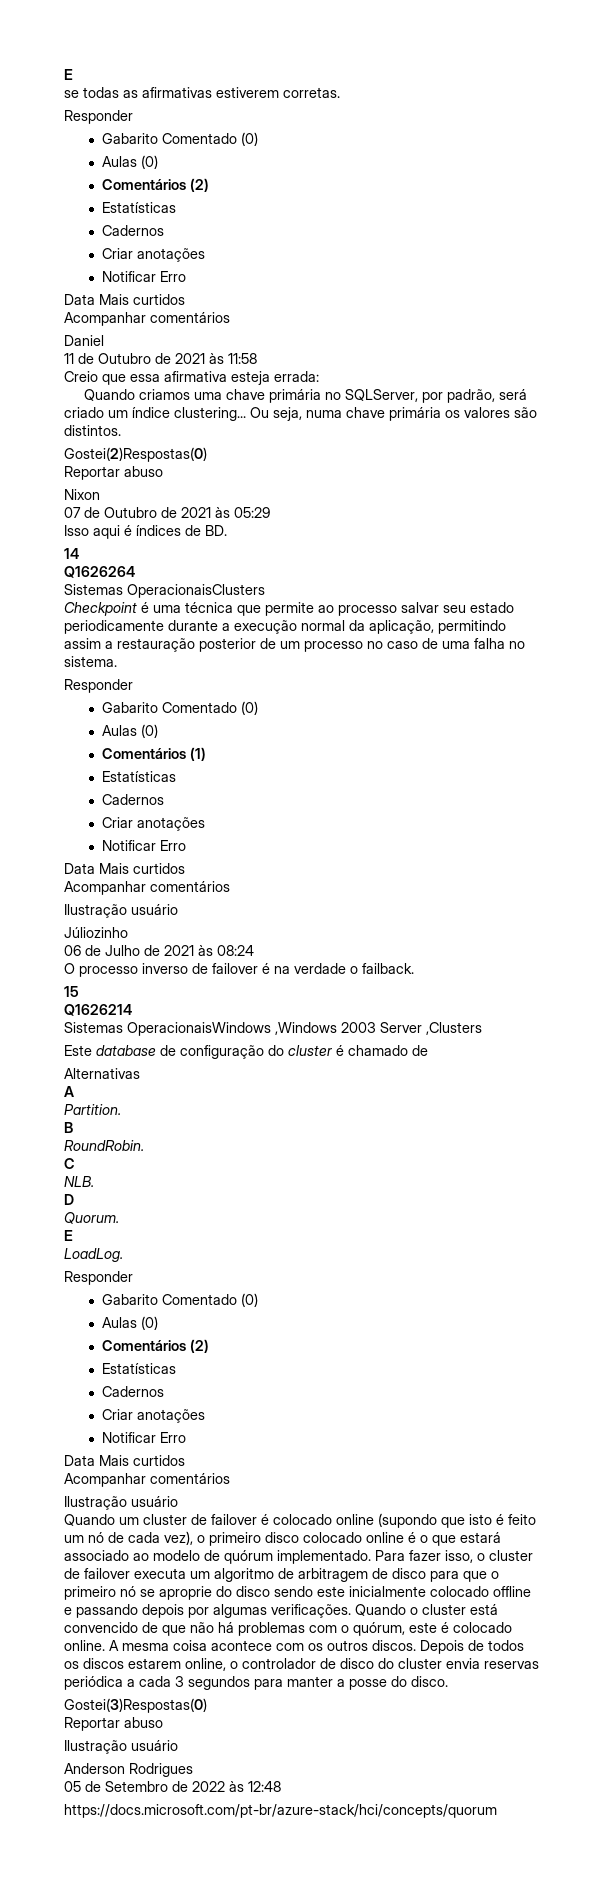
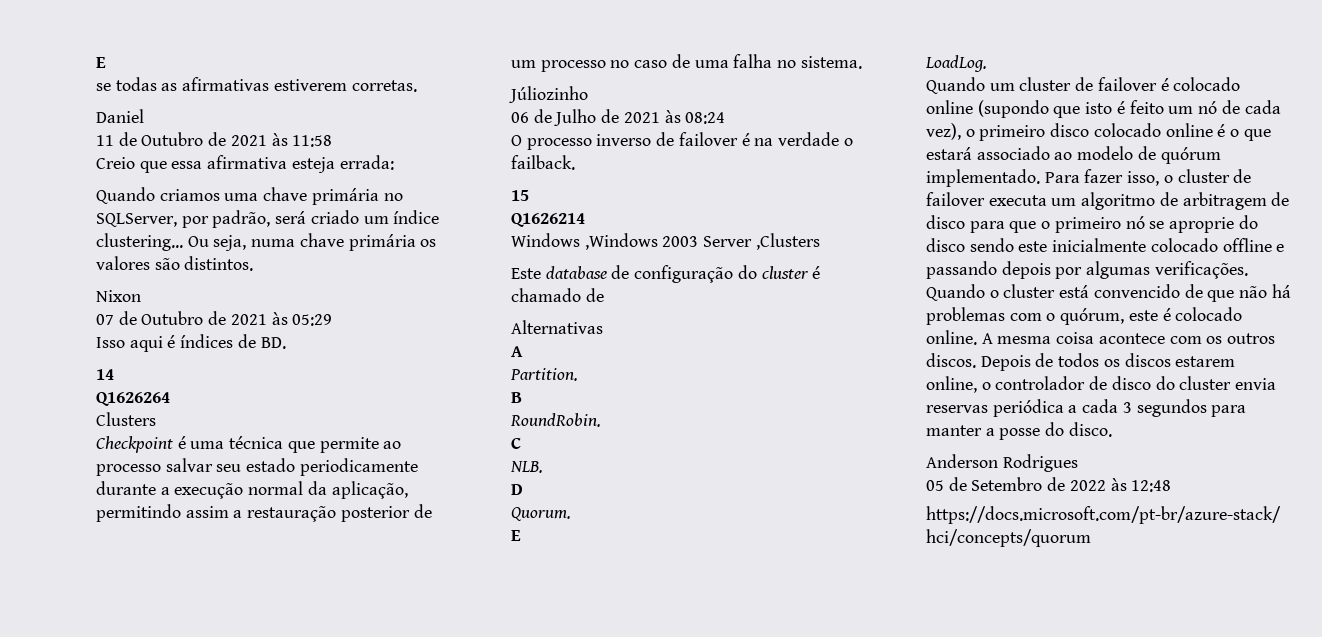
[64,110,133,124] [101,132,258,146] [101,155,158,169] [101,178,209,192] [101,202,176,213] [101,225,164,236] [101,248,205,262] [101,271,186,282] [64,294,185,305] [64,312,230,326] // Responder // Gabarito Comentado (0) // Aulas (0) // Comentários (2) // Estatísticas // Cadernos // Criar anotações // Notificar Erro // Data Mais curtidos // Acompanhar comentários -> (417, 86) none
[64,447,207,462] [64,466,163,480] // Gostei(2)Respostas(0) // Reportar abuso -> (254, 263) none
[64,584,265,598] Sistemas OperacionaisClusters -> [96,412,156,426] Clusters
[64,679,133,693] [101,701,258,715] [101,724,158,738] [101,747,206,761] [101,771,176,782] [101,794,164,805] [101,817,205,831] [101,840,186,851] [64,863,185,874] [64,881,230,895] [64,904,178,918] // Responder // Gabarito Comentado (0) // Aulas (0) // Comentários (1) // Estatísticas // Cadernos // Criar anotações // Notificar Erro // Data Mais curtidos // Acompanhar comentários // Ilustração usuário -> (862, 62) none
[64,1022,271,1036] Sistemas OperacionaisWindows -> [511,233,580,247] Windows
[64,1271,133,1285] [101,1293,258,1307] [101,1316,158,1330] [101,1339,209,1353] [101,1363,176,1374] [101,1386,164,1397] [101,1409,205,1423] [101,1432,186,1443] [64,1455,185,1466] [64,1473,230,1487] [64,1496,178,1510] // Responder // Gabarito Comentado (0) // Aulas (0) // Comentários (2) // Estatísticas // Cadernos // Criar anotações // Notificar Erro // Data Mais curtidos // Acompanhar comentários // Ilustração usuário -> (987, 63) none
[64,1698,207,1713] [64,1717,163,1731] [64,1740,178,1754] // Gostei(3)Respostas(0) // Reportar abuso // Ilustração usuário -> (1112, 429) none

